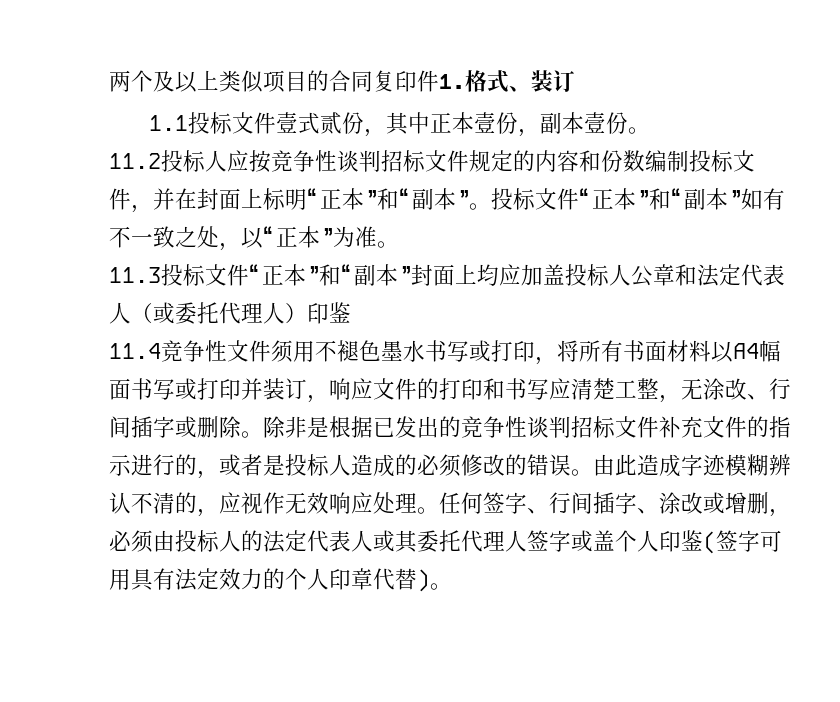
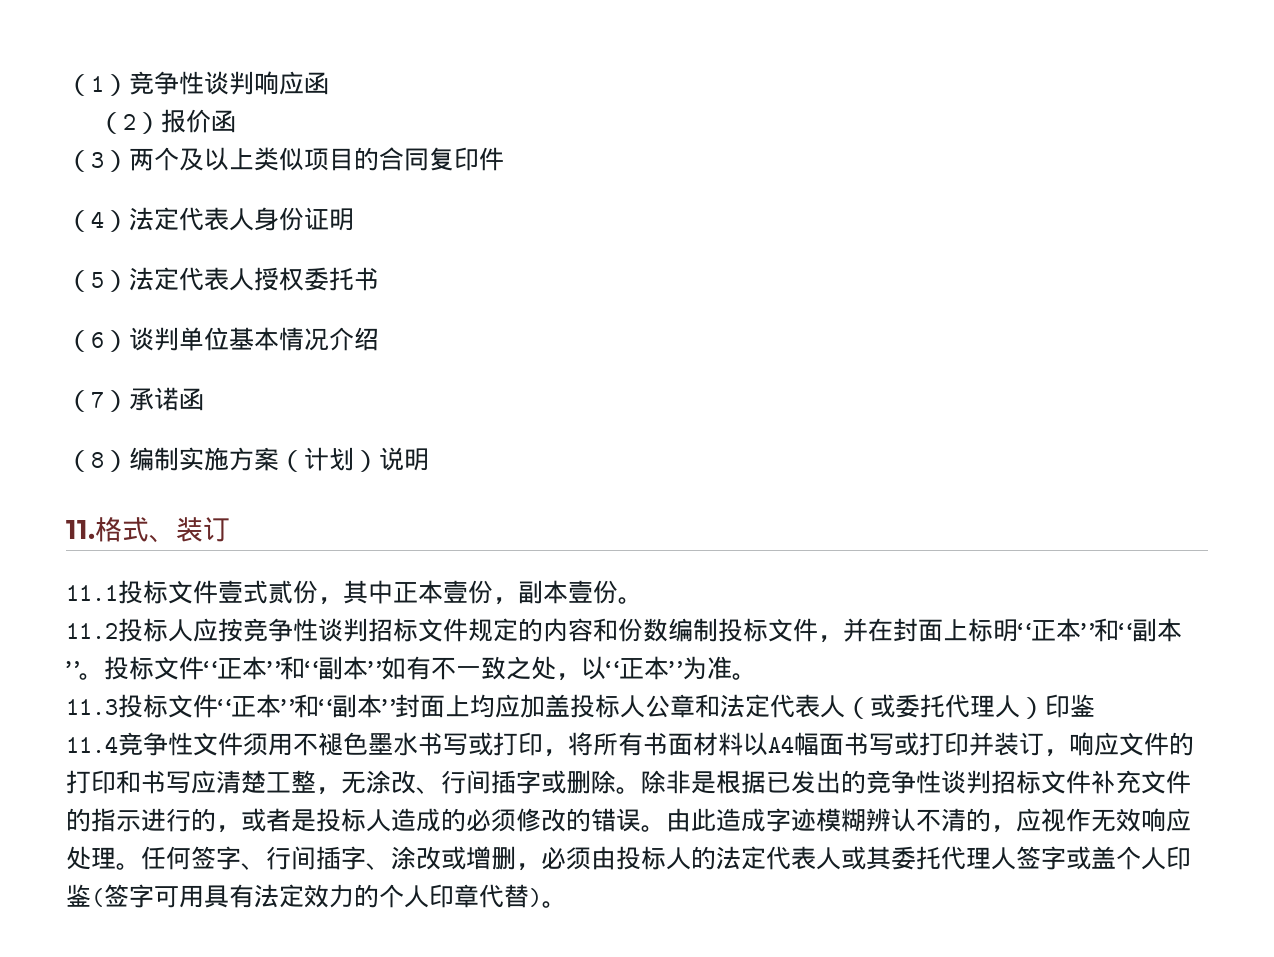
(109, 81) none -> [66,71,329,96] [97,109,236,134] [66,150,129,172] （1）竞争性谈判响应函 // （2）报价函 // （3）
[439,74,465,89] 1. -> [66,207,354,232] [66,267,379,292] [66,327,379,352] [66,387,204,412] [66,447,429,472] [66,520,95,539] // （4）法定代表人身份证明 // （5）法定代表人授权委托书 // （6）谈判单位基本情况介绍 // （7）承诺函 // （8）编制实施方案（计划）说明 // 11.
[149,115,189,131] 1.1 -> [66,585,118,601] 11.1

